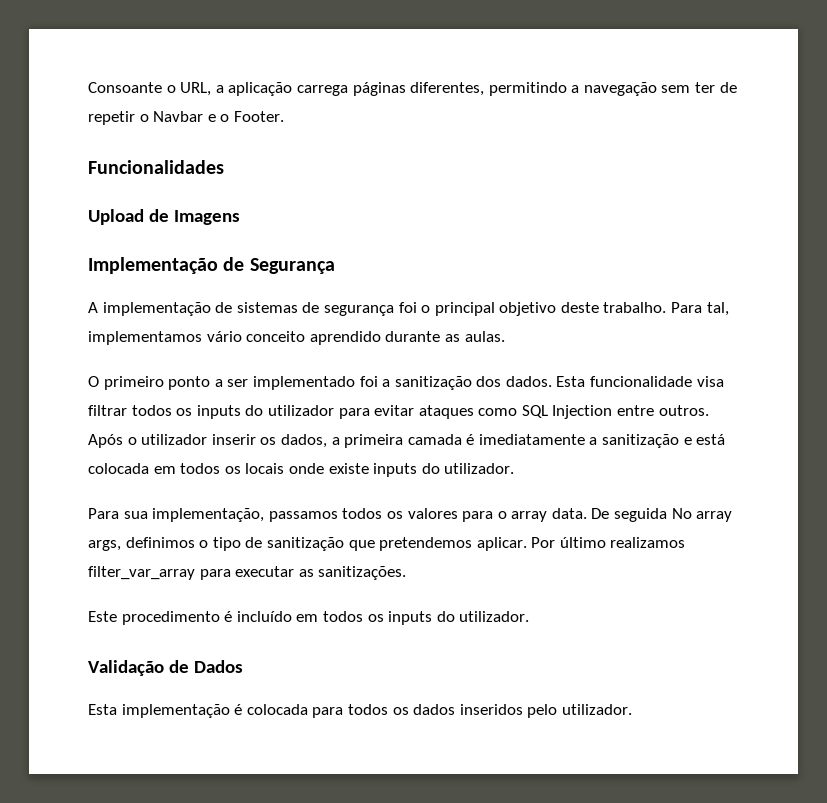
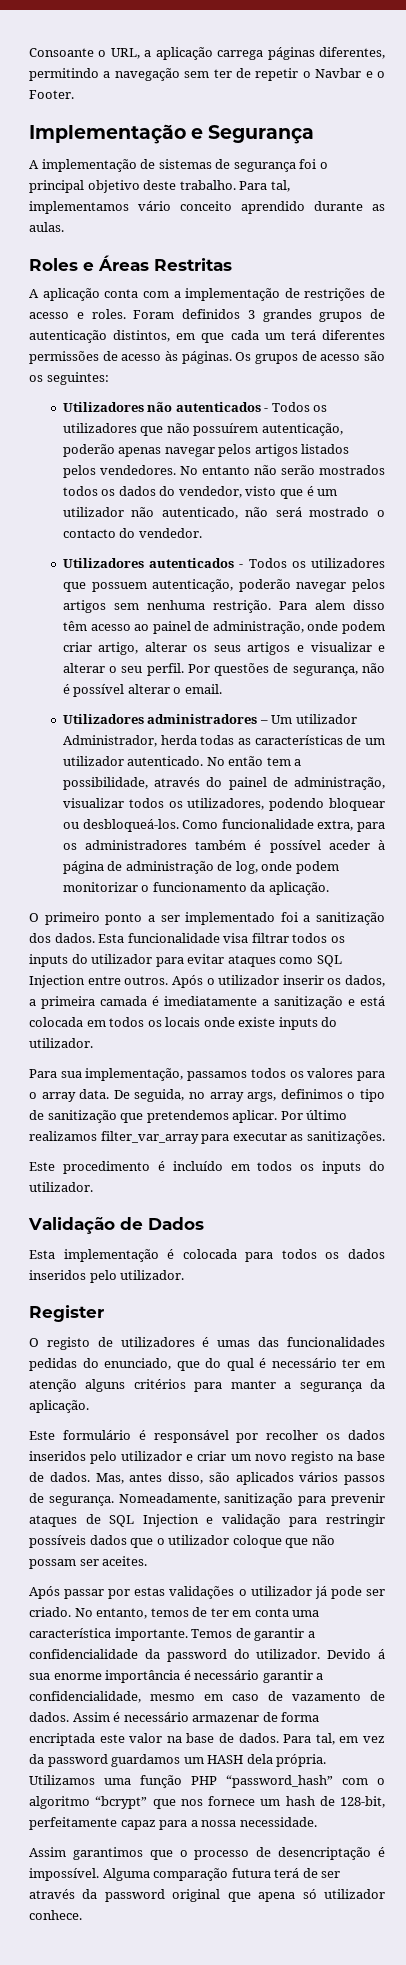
[88,160,224,174] [88,209,240,225] // Funcionalidades // Upload de Imagens -> (74, 94) none
[223,257,245,271] de -> [191,128,204,139] e
(505, 336) none -> [29,255,232,271] [29,288,385,301] [29,309,385,322] [29,330,385,343] [29,351,386,364] [29,372,109,385] [62,402,328,412] [62,423,343,436] [62,444,350,457] [62,465,385,478] [62,486,338,499] [62,507,385,519] [62,528,202,538] [62,558,385,568] [62,579,385,592] [62,600,385,613] [62,621,385,634] [62,642,386,655] [62,663,385,676] [62,684,222,697] [62,714,357,724] [62,735,385,747] [62,756,302,766] [62,777,385,790] [62,798,385,811] [62,819,385,832] [62,840,385,853] [62,861,340,874] [62,882,329,895] // Roles e Áreas Restritas // A aplicação conta com a implementação de restrições de acesso e roles. Foram definidos 3 grandes grupos de autenticação distintos, em que cada um terá diferentes permissões de acesso às páginas. Os grupos de acesso são os seguintes: // Utilizadores não autenticados - Todos os utilizadores que não possuírem autenticação, poderão apenas navegar pelos artigos listados pelos vendedores. No entanto não serão mostrados todos os dados do vendedor, visto que é um utilizador não autenticado, não será mostrado o contacto do vendedor. // Utilizadores autenticados - Todos os utilizadores que possuem autenticação, poderão navegar pelos artigos sem nenhuma restrição. Para alem disso têm acesso ao painel de administração, onde podem criar artigo, alterar os seus artigos e visualizar e alterar o seu perfil. Por questões de segurança, não é possível alterar o email. // Utilizadores administradores – Um utilizador Administrador, herda todas as características de um utilizador autenticado. No então tem a possibilidade, através do painel de administração, visualizar todos os utilizadores, podendo bloquear ou desbloqueá-los. Como funcionalidade extra, para os administradores também é possível aceder à página de administração de log, onde podem monitorizar o funcionamento da aplicação.
[614,508,692,522] seguida No -> [134,1089,205,1102] seguida, no
(632, 709) none -> [29,1305,104,1322] [29,1337,385,1350] [29,1358,385,1371] [29,1379,386,1392] [29,1400,89,1413] [29,1430,385,1443] [29,1451,385,1464] [29,1472,385,1485] [29,1493,385,1506] [29,1514,385,1527] [29,1535,335,1548] [29,1556,148,1569] [29,1586,385,1599] [29,1607,320,1619] [29,1628,315,1641] [29,1649,385,1662] [29,1670,324,1683] [29,1691,385,1703] [29,1712,320,1722] [29,1733,385,1746] [29,1754,327,1767] [29,1775,385,1788] [29,1796,385,1809] [29,1817,317,1830] [29,1847,385,1860] [29,1868,341,1881] [29,1889,385,1902] [29,1910,82,1920] // Register // O registo de utilizadores é umas das funcionalidades pedidas do enunciado, que do qual é necessário ter em atenção alguns critérios para manter a segurança da aplicação. // Este formulário é responsável por recolher os dados inseridos pelo utilizador e criar um novo registo na base de dados. Mas, antes disso, são aplicados vários passos de segurança. Nomeadamente, sanitização para prevenir ataques de SQL Injection e validação para restringir possíveis dados que o utilizador coloque que não possam ser aceites. // Após passar por estas validações o utilizador já pode ser criado. No entanto, temos de ter em conta uma característica importante. Temos de garantir a confidencialidade da password do utilizador. Devido á sua enorme importância é necessário garantir a confidencialidade, mesmo em caso de vazamento de dados. Assim é necessário armazenar de forma encriptada este valor na base de dados. Para tal, em vez da password guardamos um HASH dela própria. Utilizamos uma função PHP “password_hash” com o algoritmo “bcrypt” que nos fornece um hash de 128-bit, perfeitamente capaz para a nossa necessidade. // Assim garantimos que o processo de desencriptação é impossível. Alguma comparação futura terá de ser através da password original que apena só utilizador conhece.

